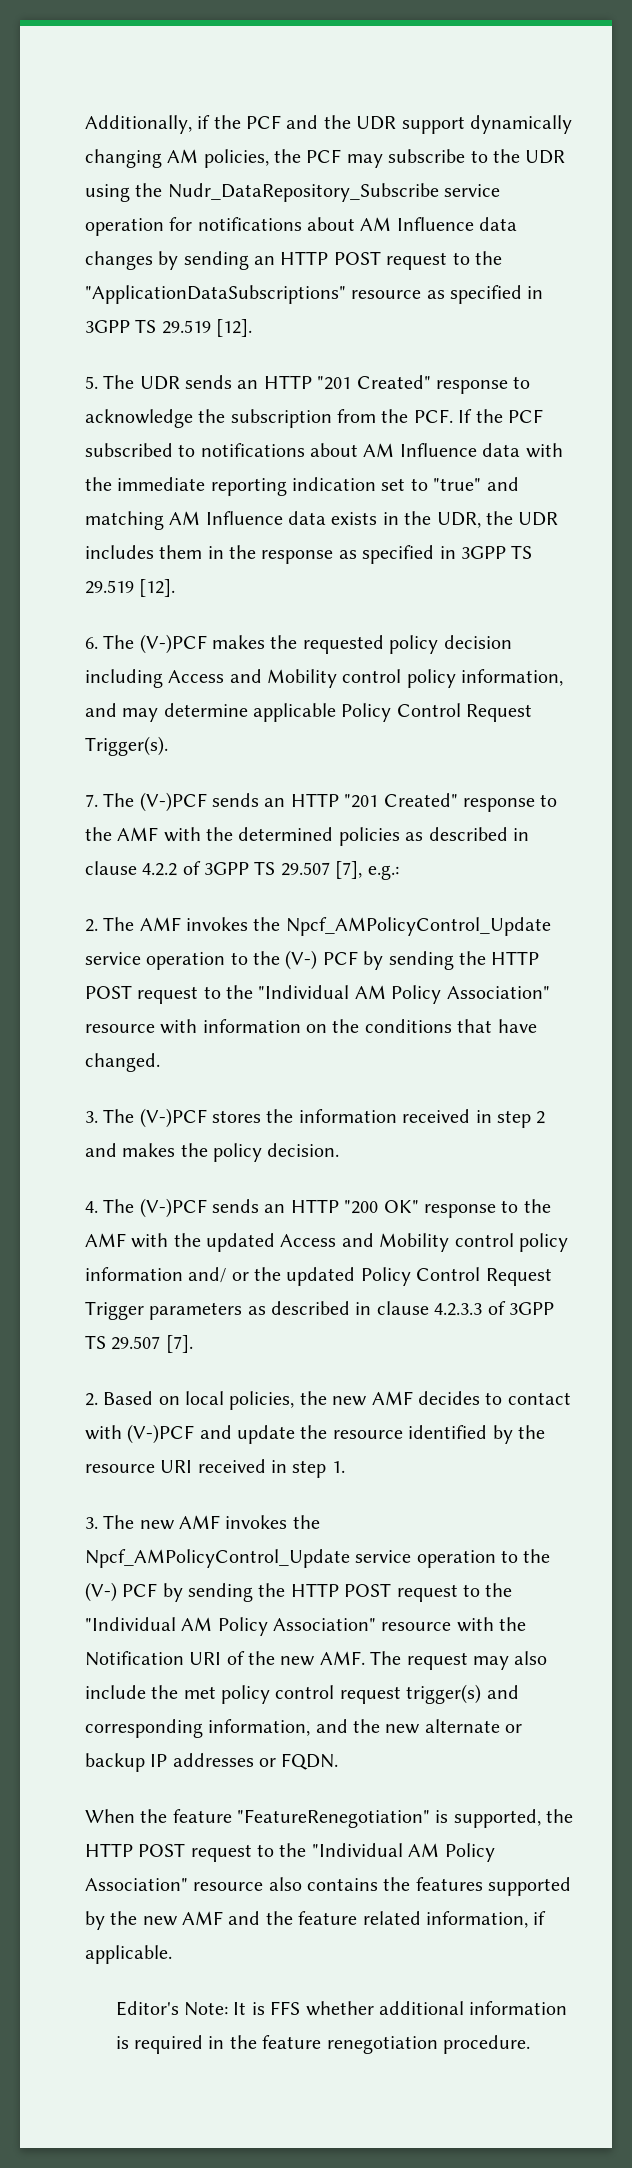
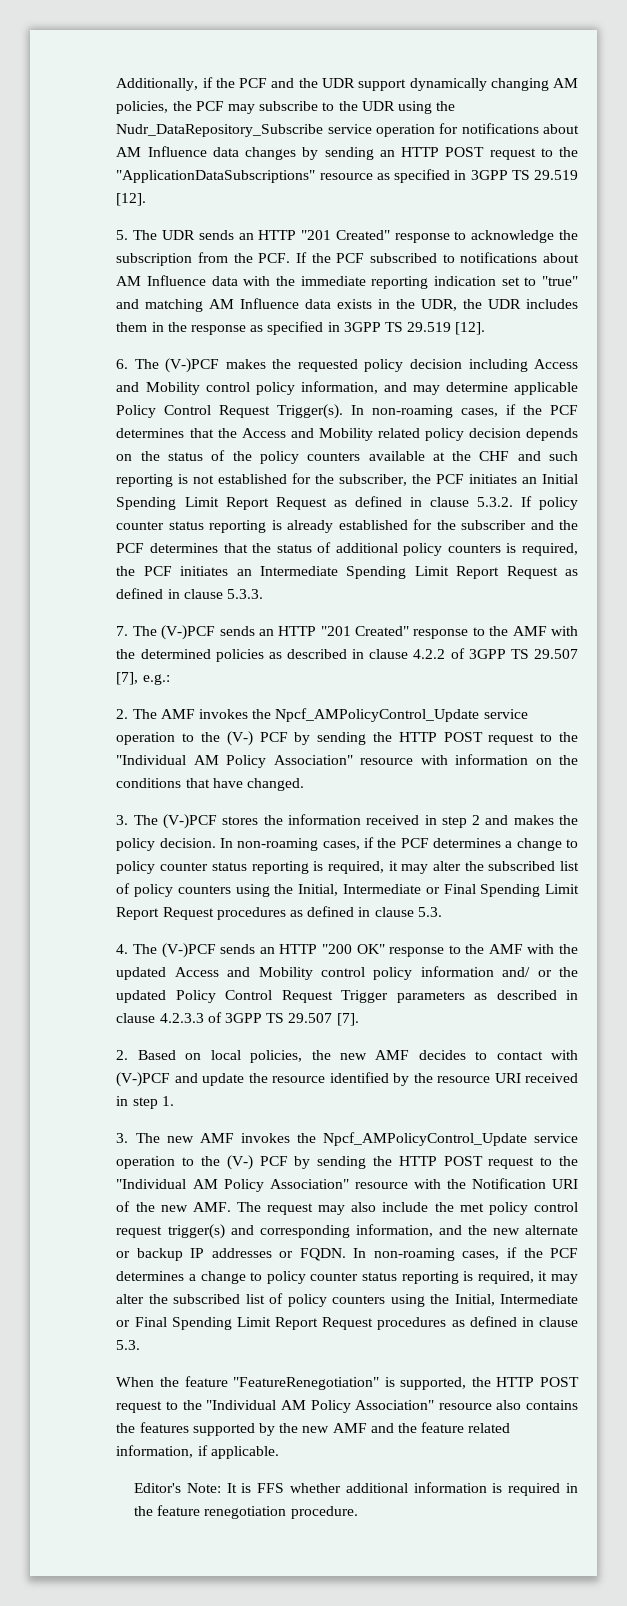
(168, 746) none -> [351,404,578,418] [116,428,578,441] [116,450,578,464] [116,473,578,487] [116,496,578,510] [116,519,578,533] [116,542,578,556] [116,566,578,579] [116,588,264,599] In non-roaming cases, if the PCF determines that the Access and Mobility related policy decision depends on the status of the policy counters available at the CHF and such reporting is not established for the subscriber, the PCF initiates an Initial Spending Limit Report Request as defined in clause 5.3.2. If policy counter status reporting is already established for the subscriber and the PCF determines that the status of additional policy counters is required, the PCF initiates an Intermediate Spending Limit Report Request as defined in clause 5.3.3.
(340, 1150) none -> [220,837,578,851] [116,861,579,874] [116,883,579,897] [116,906,442,920] In non-roaming cases, if the PCF determines a change to policy counter status reporting is required, it may alter the subscribed list of policy counters using the Initial, Intermediate or Final Spending Limit Report Request procedures as defined in clause 5.3.
(339, 1761) none -> [353,1247,578,1261] [116,1271,578,1284] [116,1293,578,1307] [116,1316,578,1330] [116,1340,141,1350] In non-roaming cases, if the PCF determines a change to policy counter status reporting is required, it may alter the subscribed list of policy counters using the Initial, Intermediate or Final Spending Limit Report Request procedures as defined in clause 5.3.

